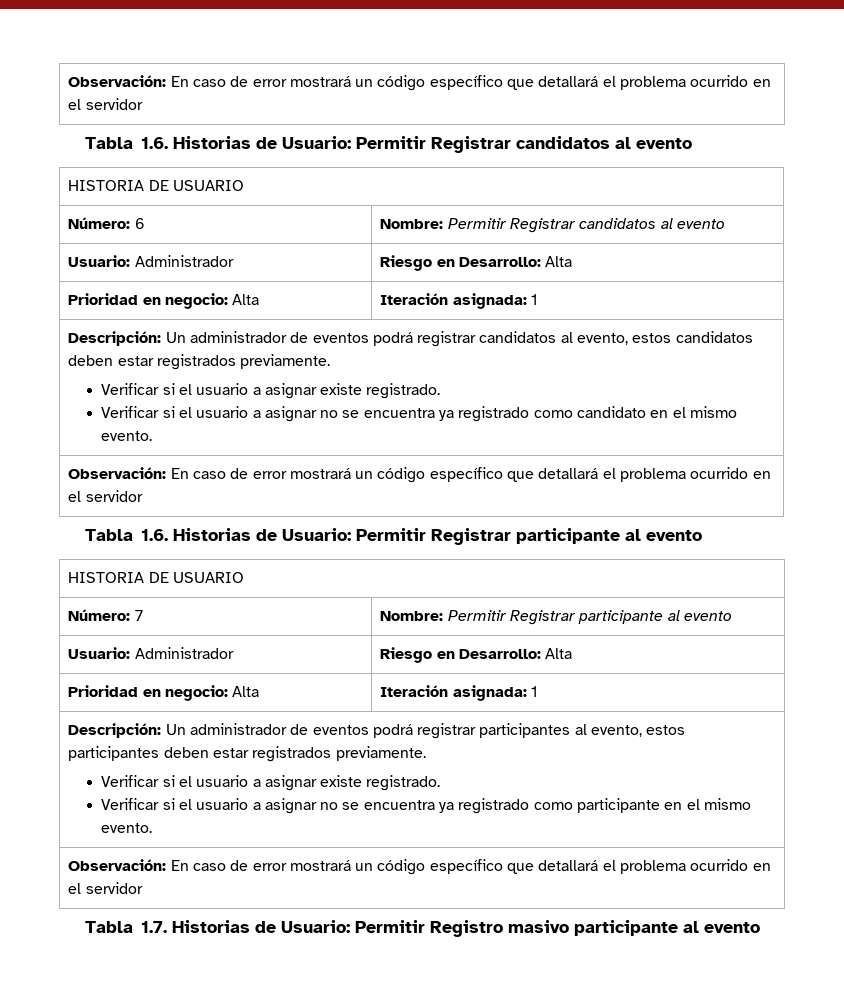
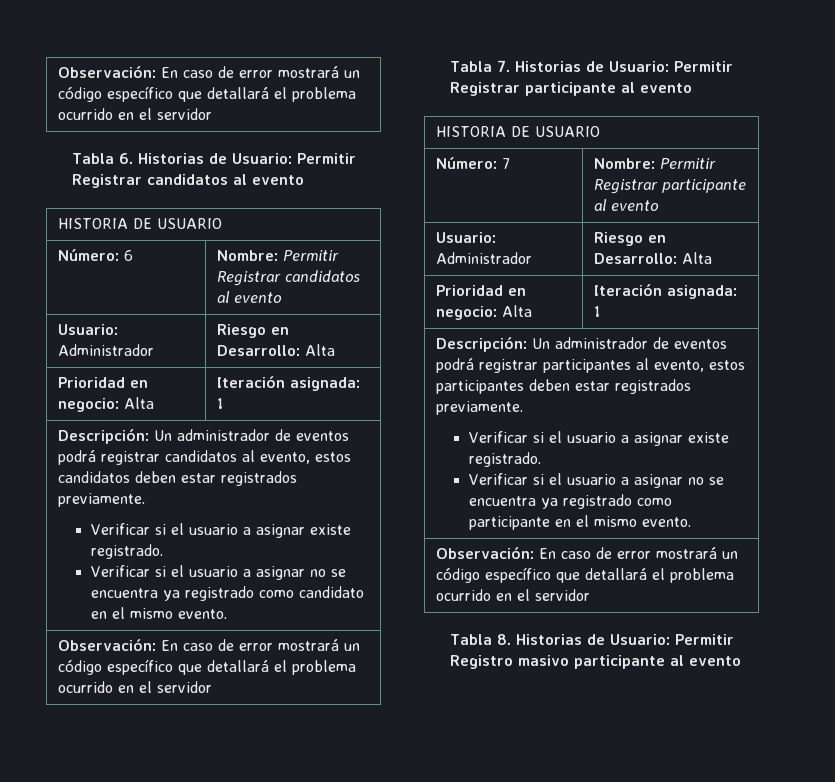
[141,137,169,149] 1.6. -> [118,153,133,164] 6.
[141,529,169,541] 1.6. -> [496,60,510,72] 7.
[141,921,168,933] 1.7. -> [496,634,511,645] 8.

